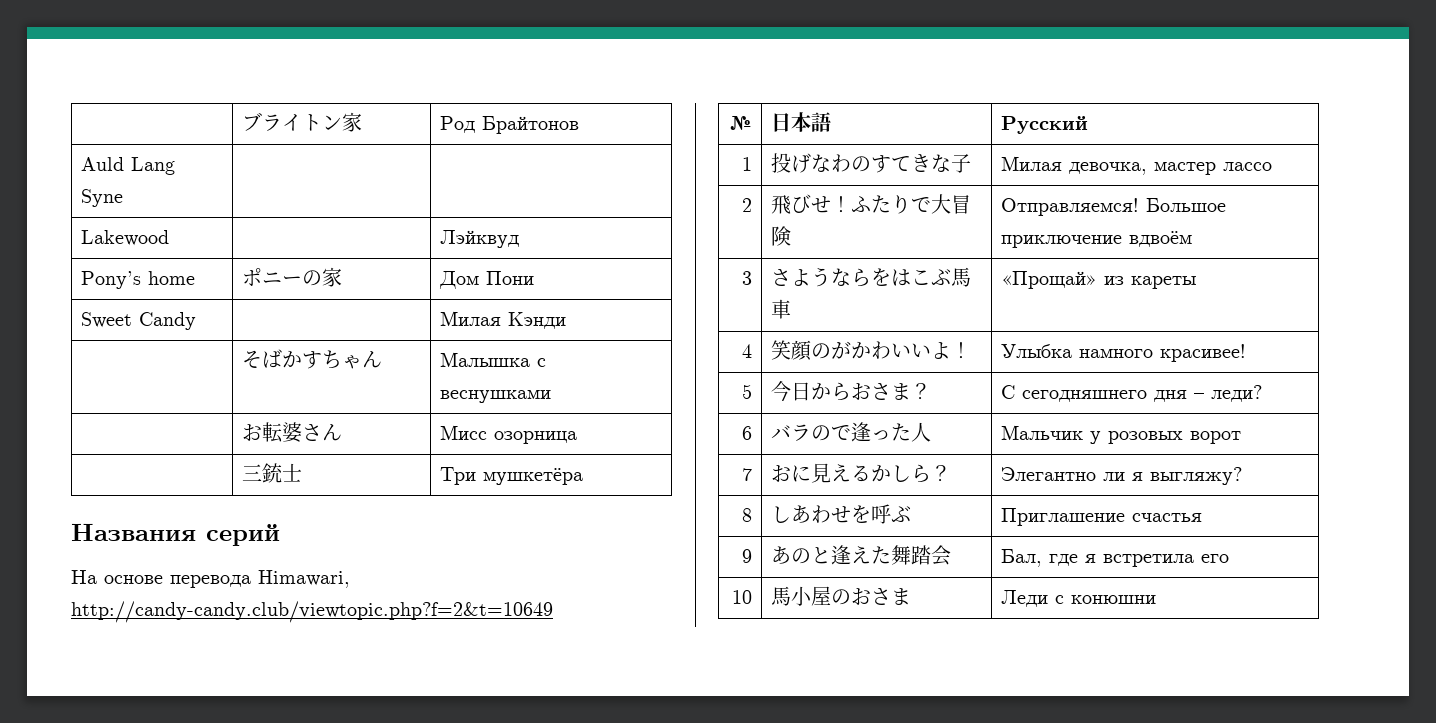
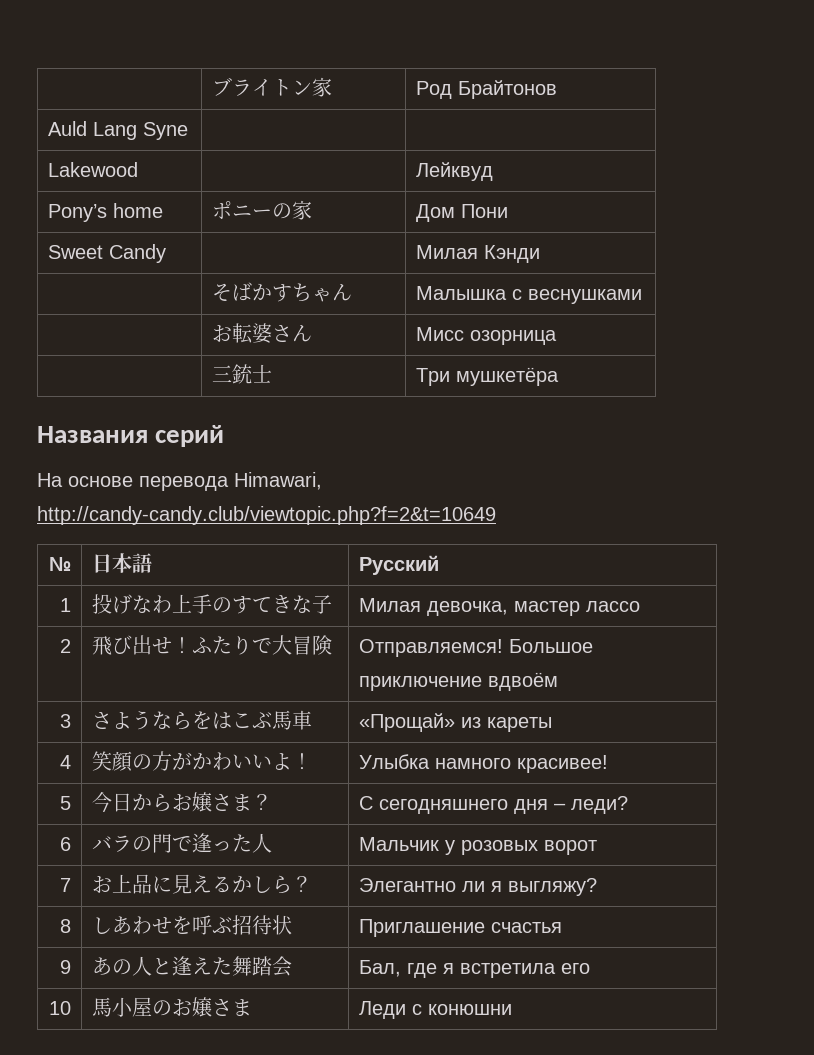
[440,230,521,248] Лэйквуд -> [415,162,493,181] Лейквуд
(852, 163) none -> [171,594,212,614] 上手
(812, 203) none -> [131,635,152,655] 出
(832, 351) none -> [151,751,172,771] 方
(872, 391) none -> [191,792,212,812] 嬢
(832, 433) none -> [151,834,172,853] 門
(792, 473) none -> [111,874,152,894] 上品
(912, 514) none -> [231,915,292,935] 招待状
(812, 556) none -> [131,956,152,976] 人
(872, 596) none -> [191,997,212,1017] 嬢

